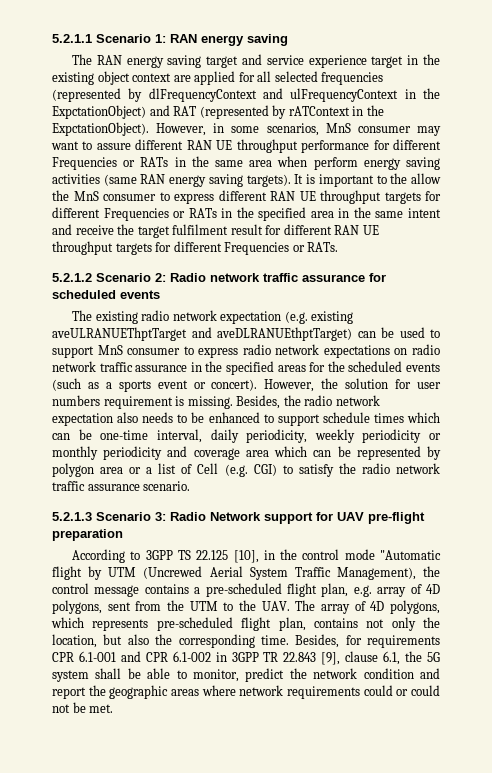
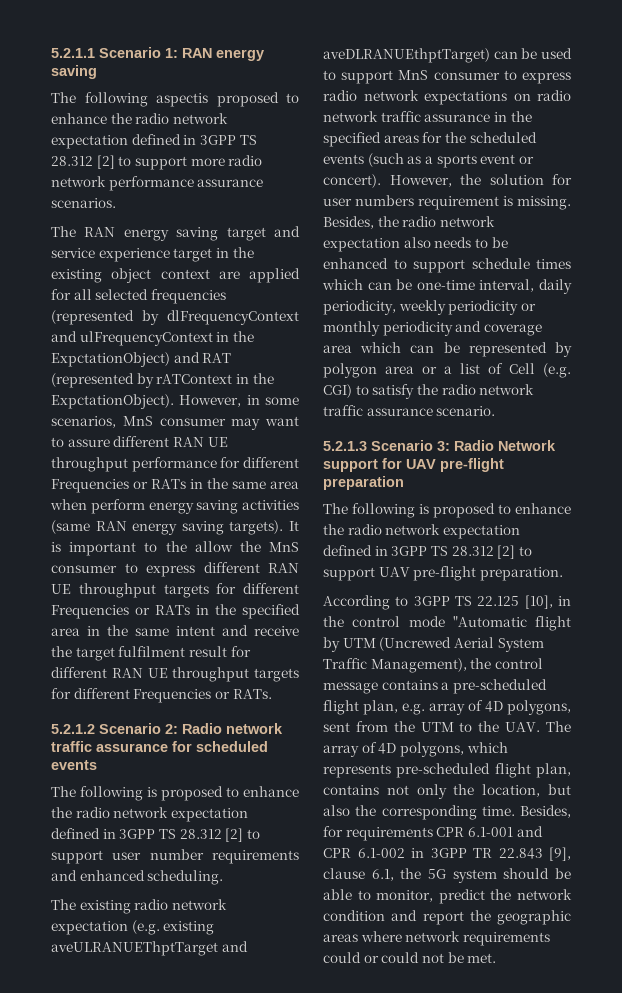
(288, 40) none -> [51,92,299,107] [51,113,228,124] [51,134,257,149] [51,155,263,170] [51,176,264,191] [51,198,116,208] // The following aspectis proposed to enhance the radio network expectation defined in 3GPP TS 28.312 [2] to support more radio network performance assurance scenarios.
(160, 294) none -> [51,786,299,801] [51,807,248,822] [51,828,260,842] [51,849,299,864] [51,870,224,885] // The following is proposed to enhance the radio network expectation defined in 3GPP TS 28.312 [2] to support user number requirements and enhanced scheduling.
(123, 535) none -> [323,503,571,518] [323,524,520,539] [323,545,532,559] [323,566,563,581] // The following is proposed to enhance the radio network expectation defined in 3GPP TS 28.312 [2] to support UAV pre-flight preparation.
[95,668,122,679] shall -> [503,868,550,879] should

